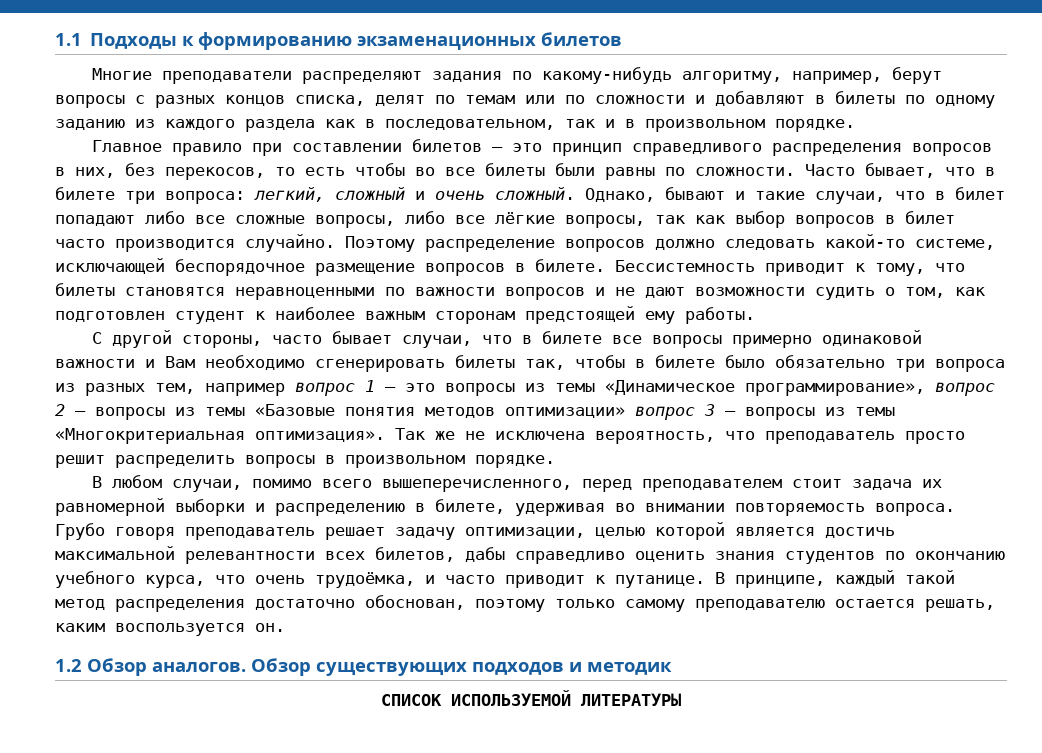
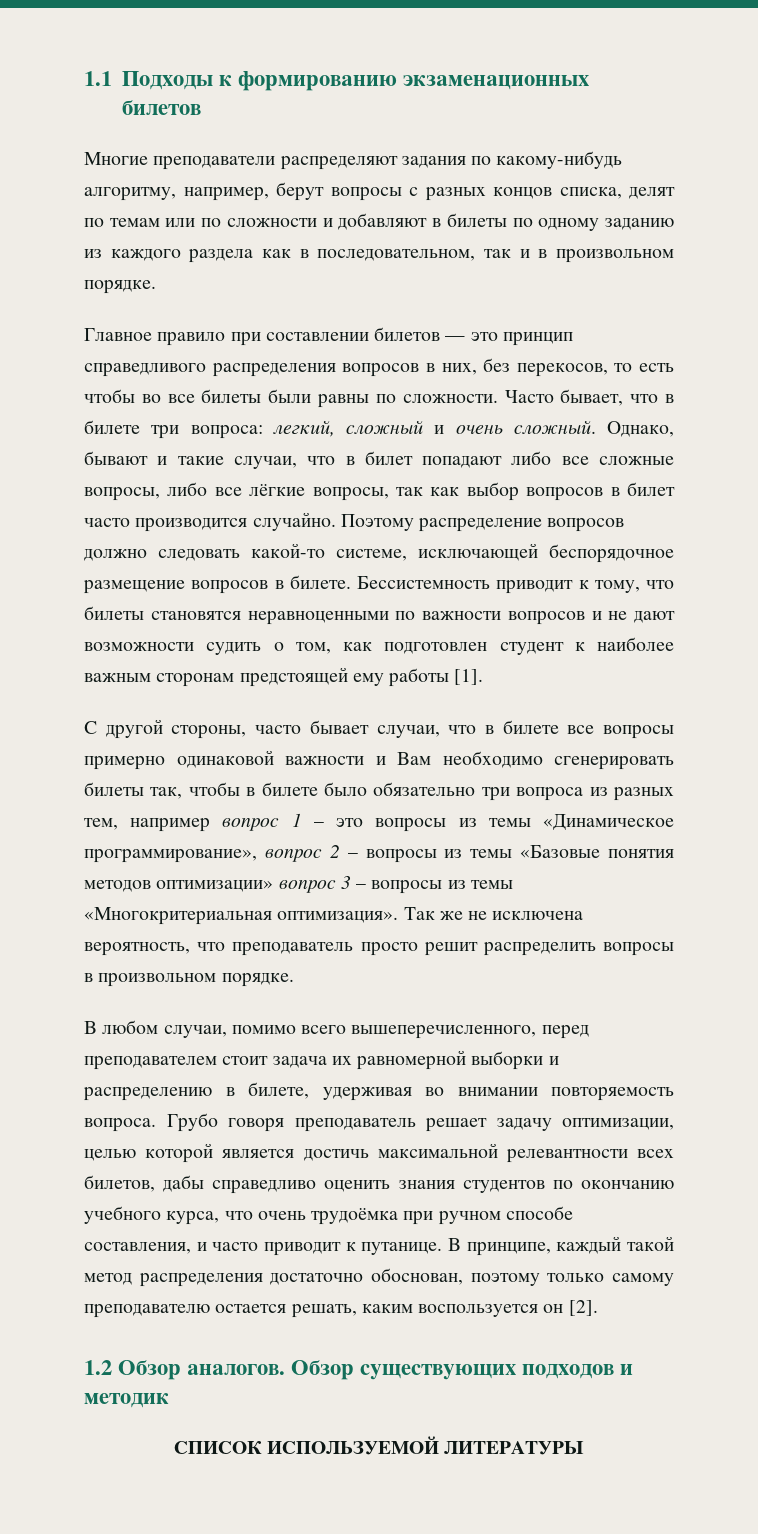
[685,307,755,324] работы. -> [388,668,484,687] работы [1].
[315,572,415,588] трудоёмка, -> [311,1206,573,1225] [84,1242,191,1254] трудоёмка при ручном способе составления,
[255,623,285,632] он. -> [543,1300,598,1316] он [2].

